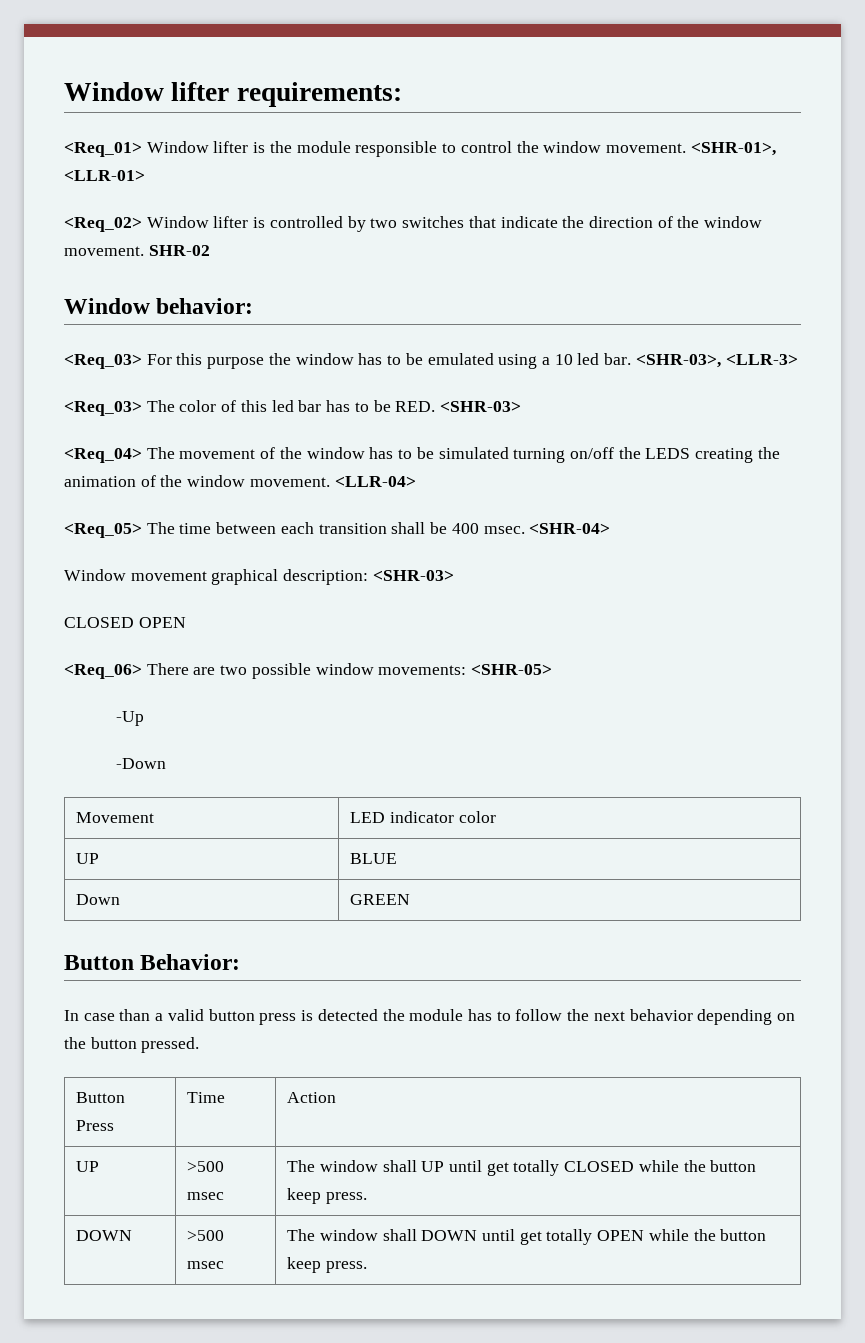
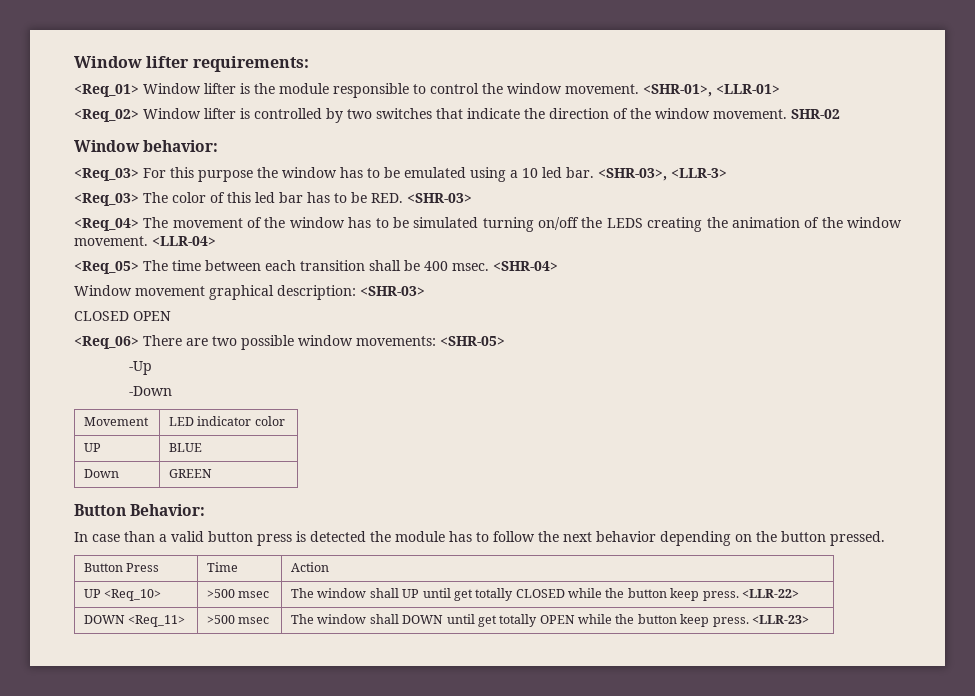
(100, 1166) none -> [104,589,162,601] <Req_10>
[76,1230,133,1241] // DOWN -> [741,589,799,598] [84,615,186,627] <LLR-22> // DOWN <Req_11>
(367, 1267) none -> [751,615,809,624] <LLR-23>

